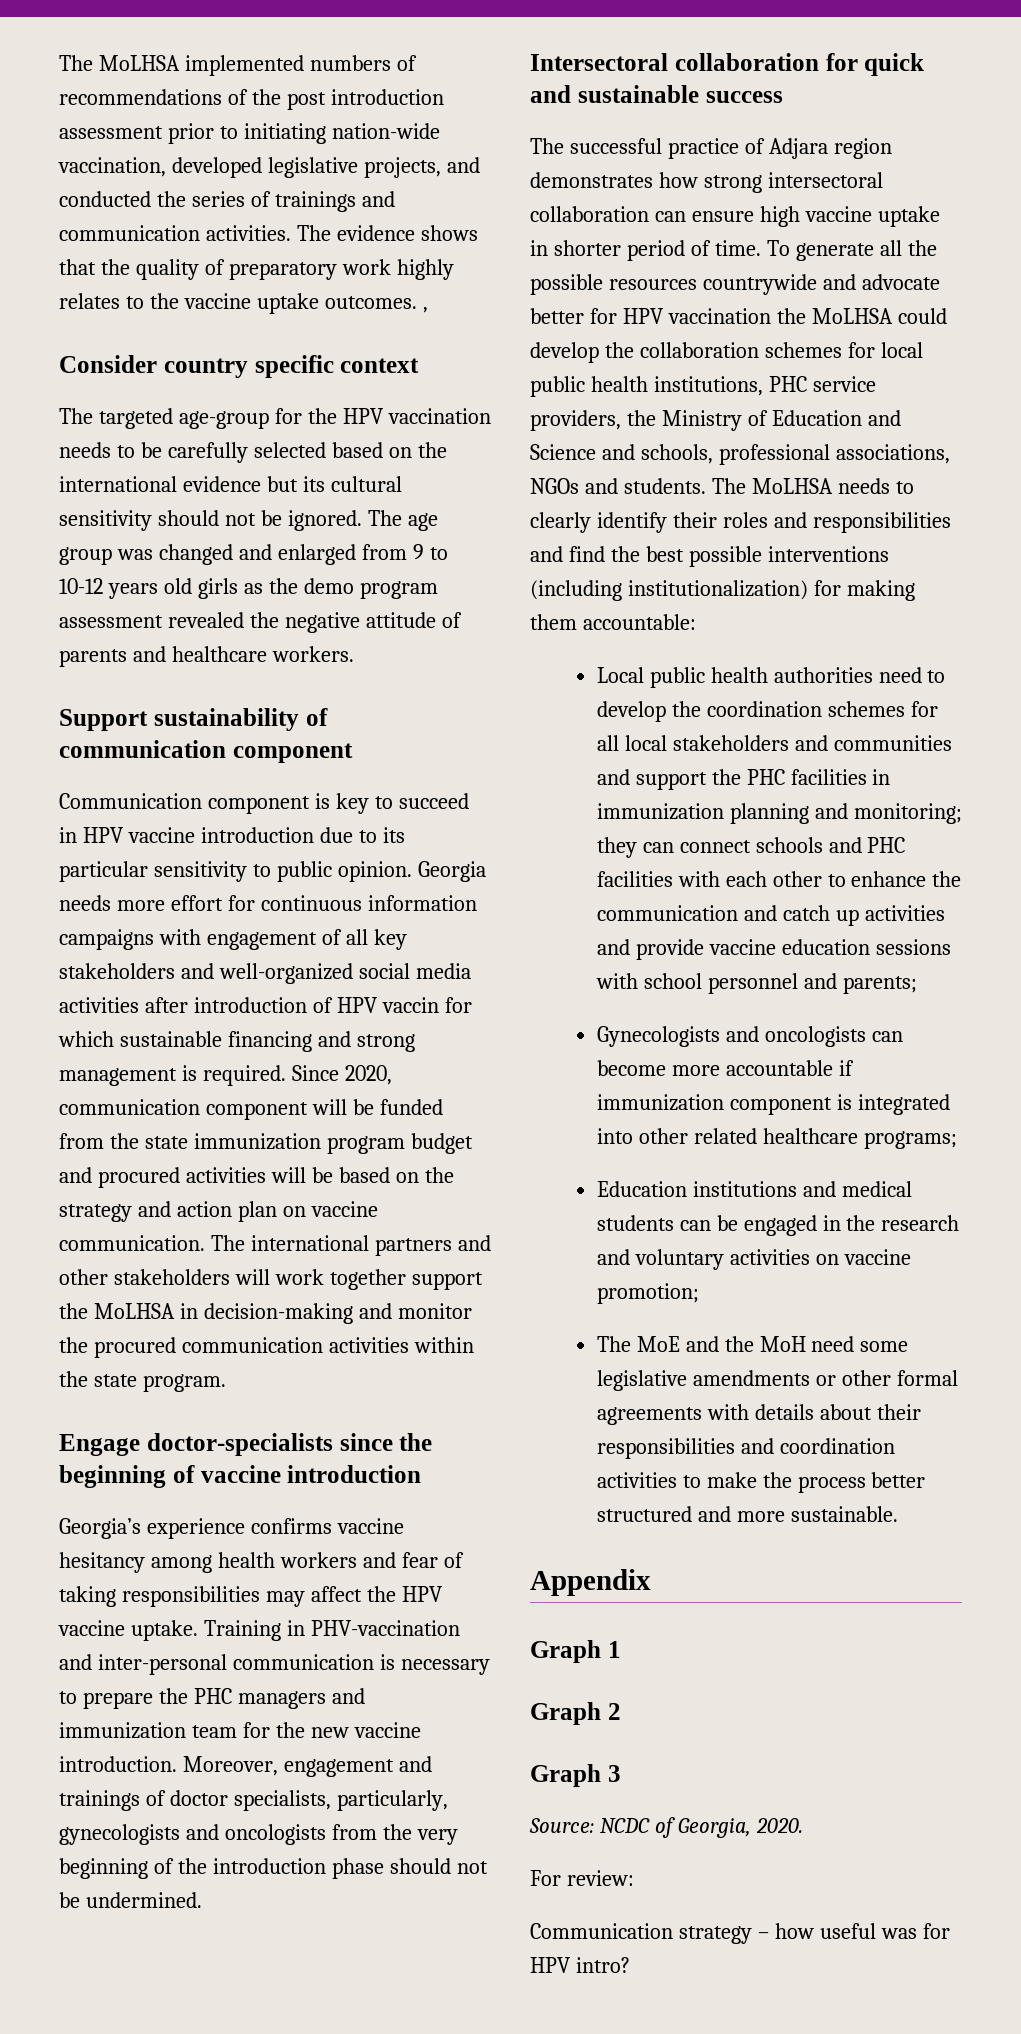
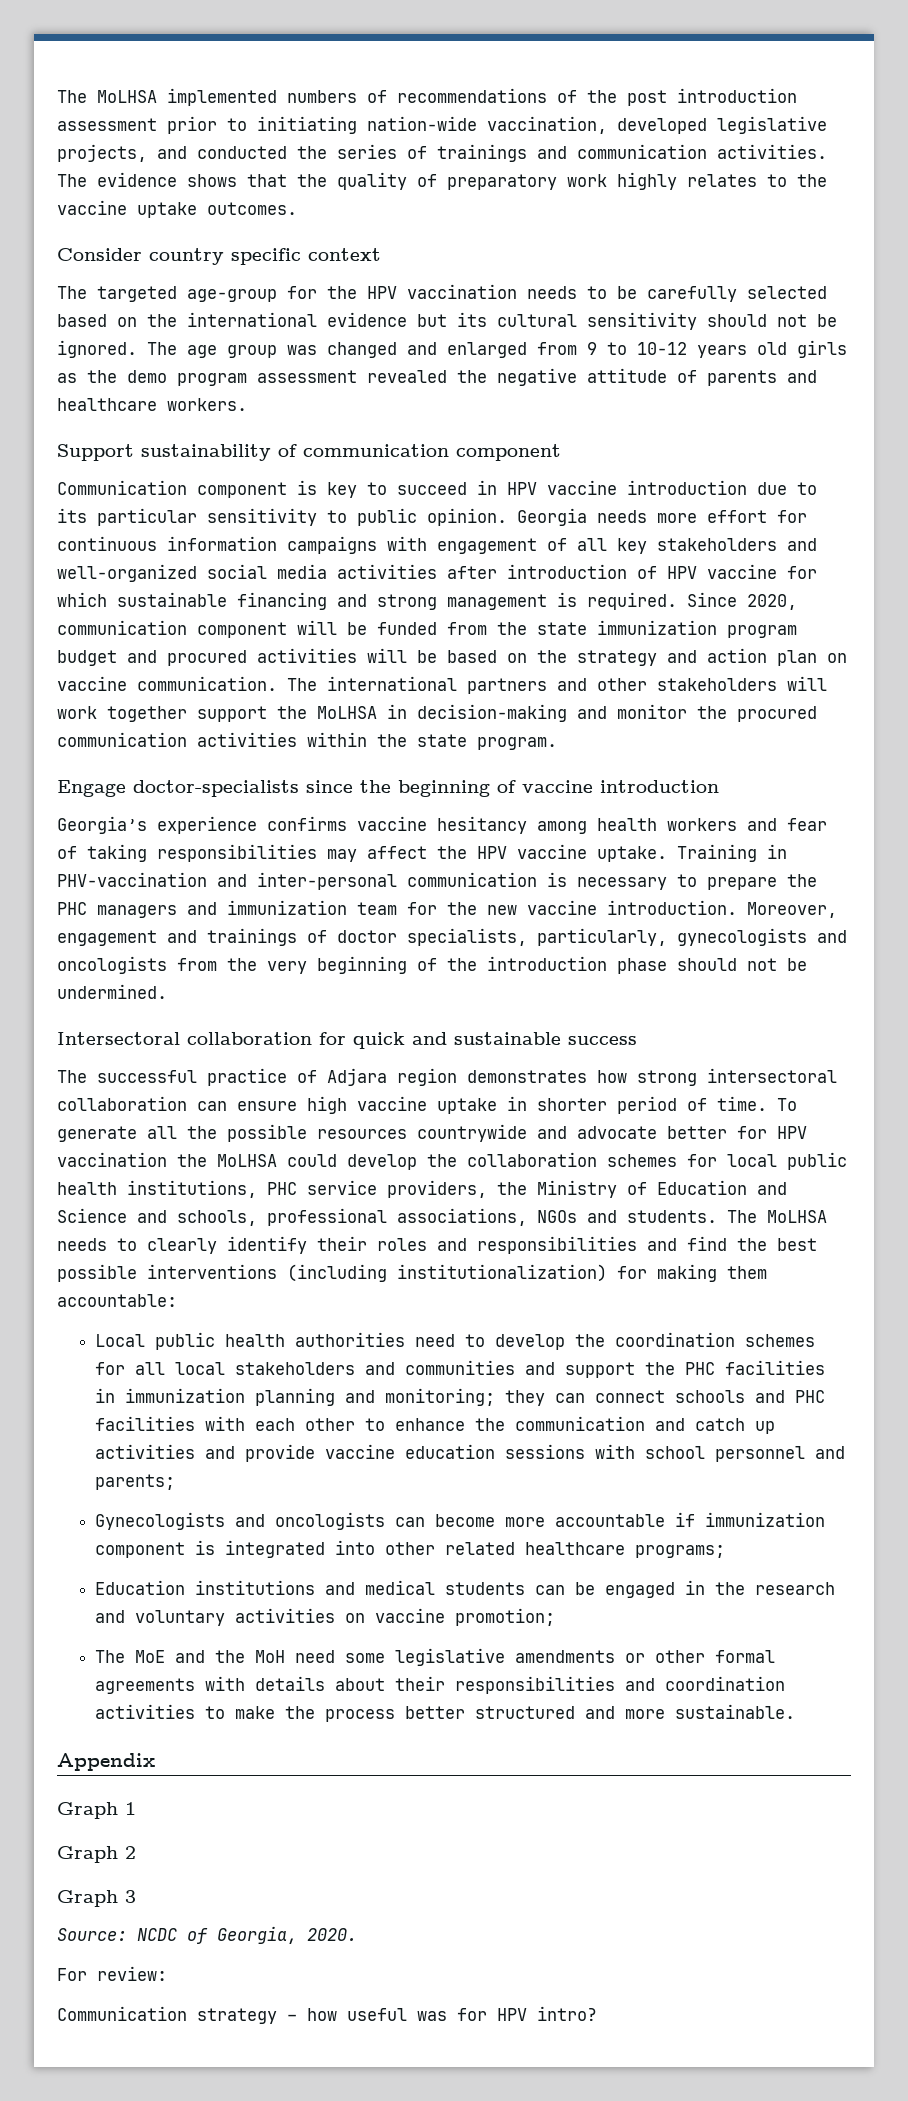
[422,307,428,313] , -> (297, 208) none
[381,997,439,1013] vaccin -> [707,564,777,579] vaccine

